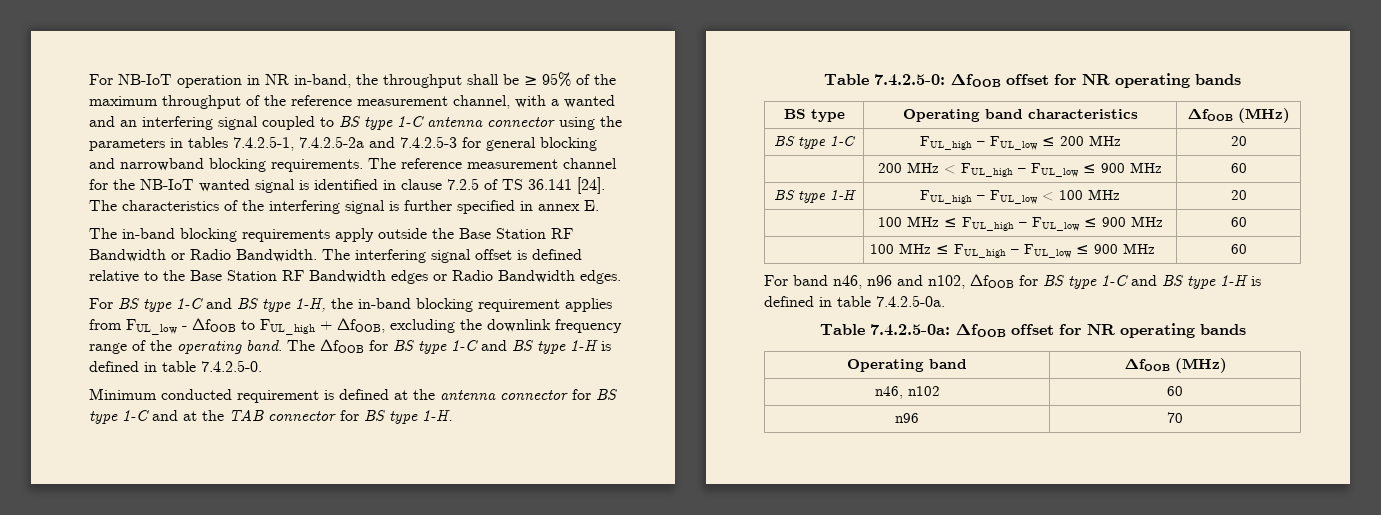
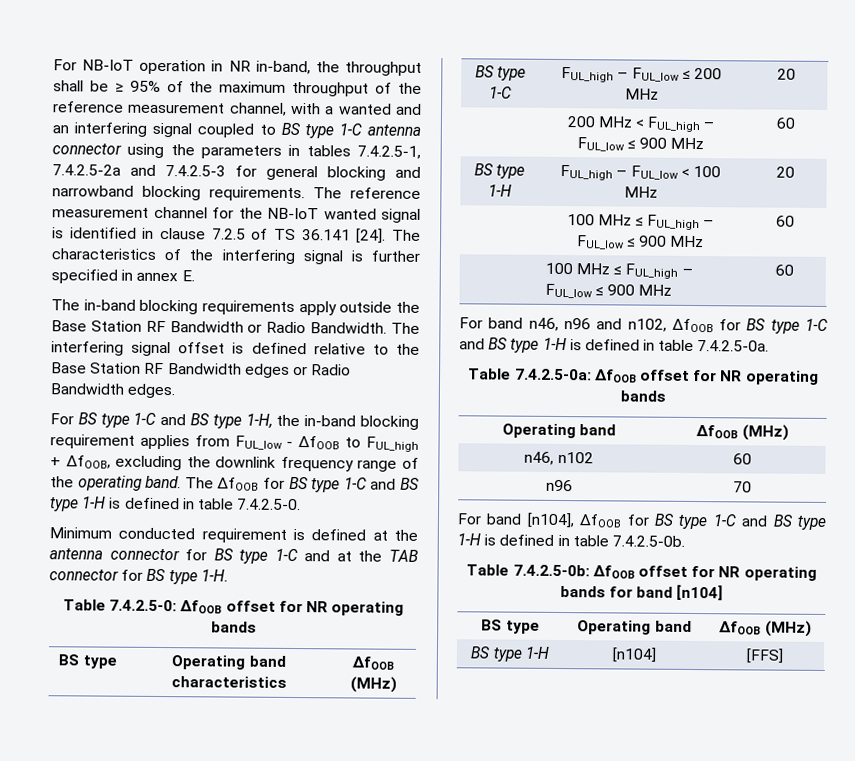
(1183, 417) none -> [457,512,826,530] [457,533,685,547] [466,564,817,581] [559,584,724,601] [481,619,540,634] [577,620,692,635] [719,620,812,637] [470,646,550,662] [611,647,657,663] [746,648,783,664] // For band [n104], ΔfOOB for BS type 1-C and BS type 1-H is defined in table 7.4.2.5-0b. // Table 7.4.2.5-0b: ΔfOOB offset for NR operating bands for band [n104] // BS type | Operating band | ΔfOOB (MHz) // BS type 1-H | [n104] | [FFS]

